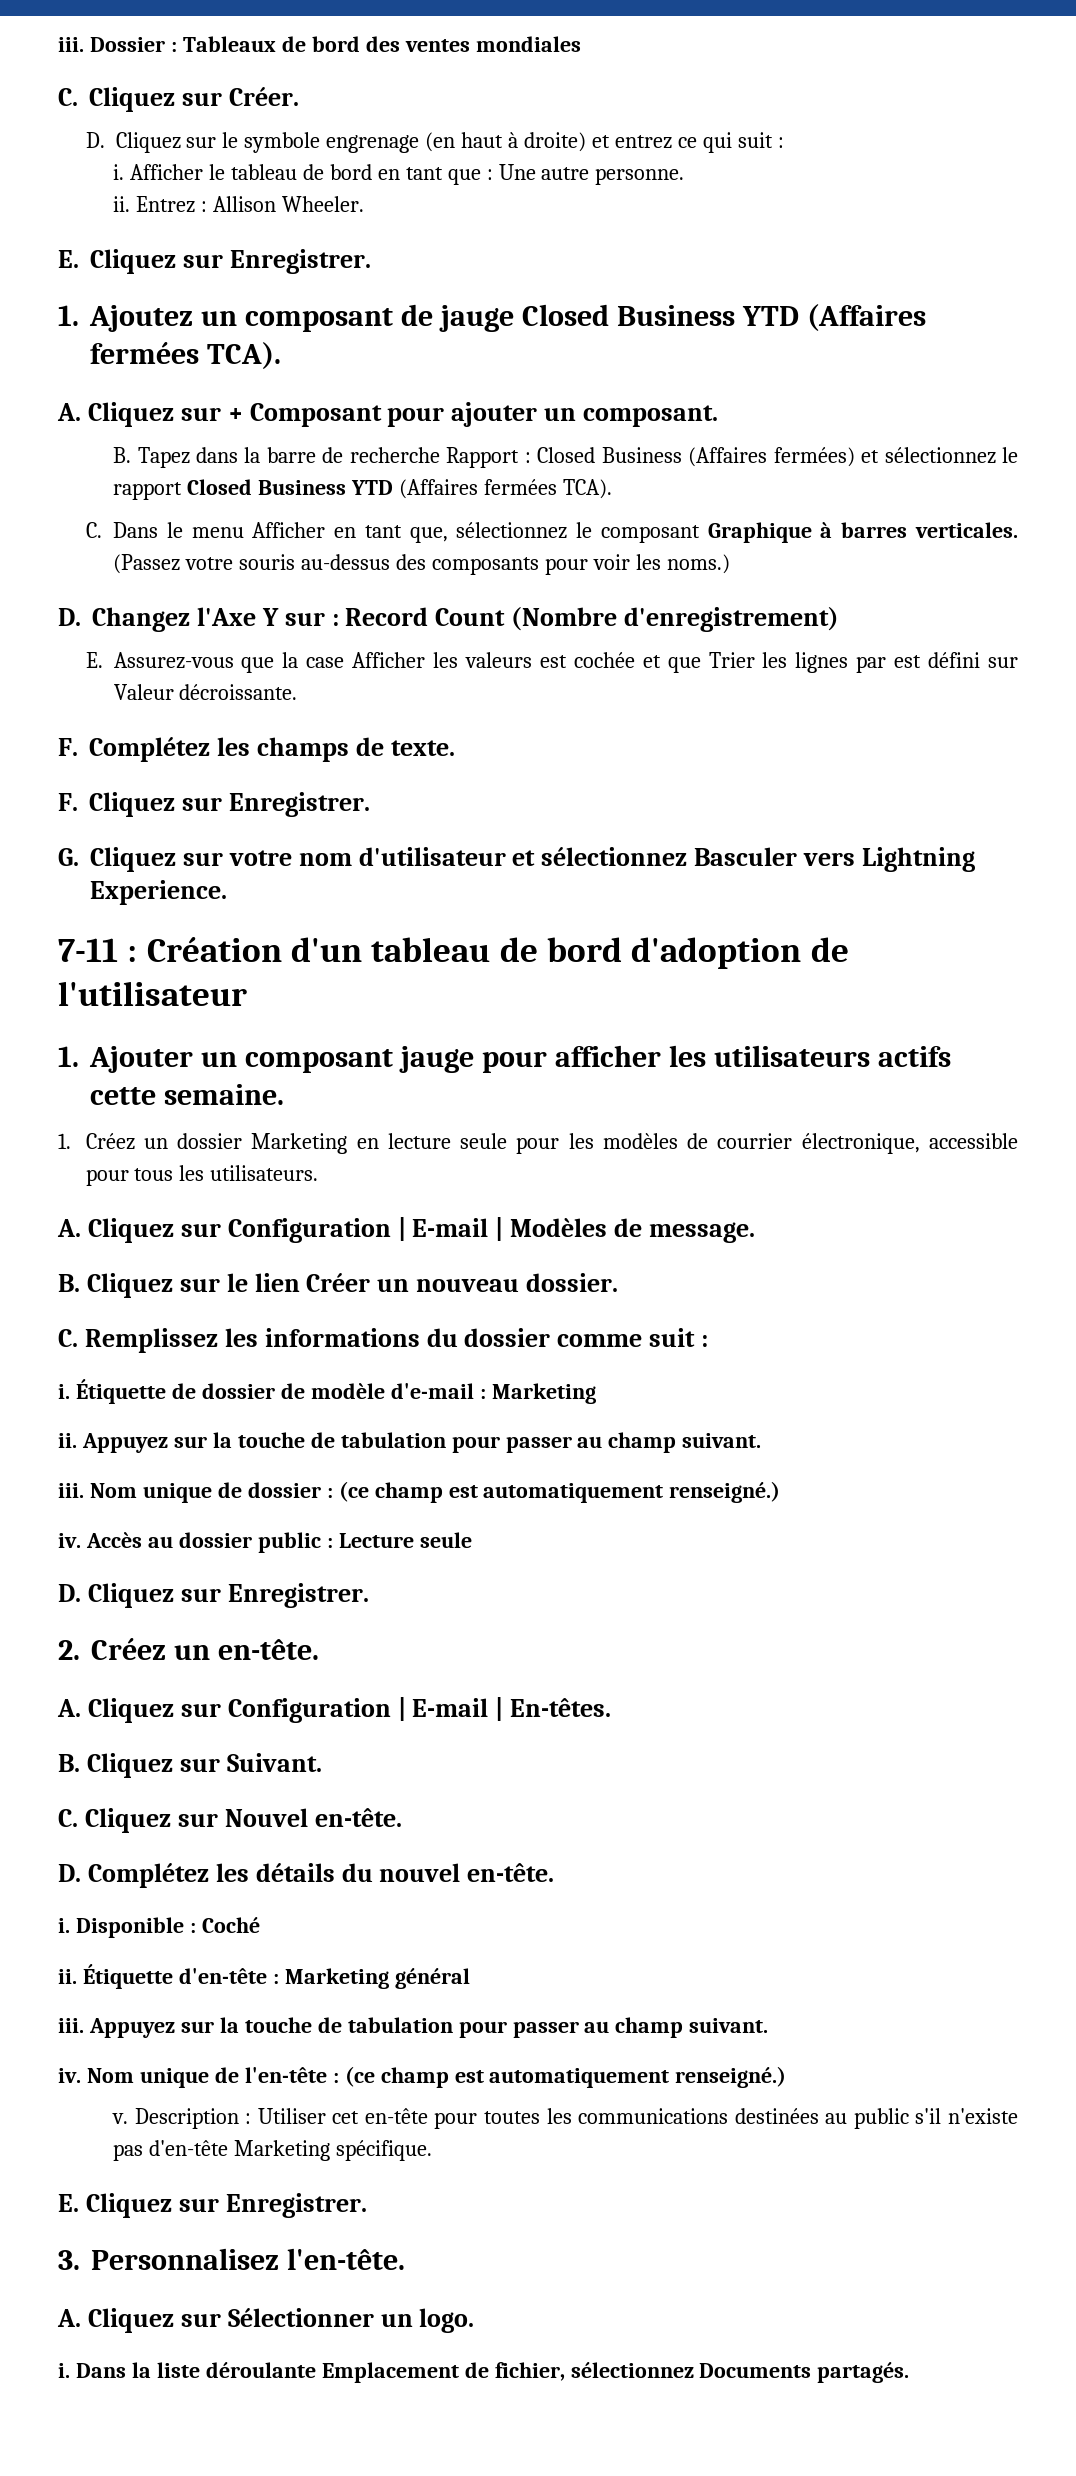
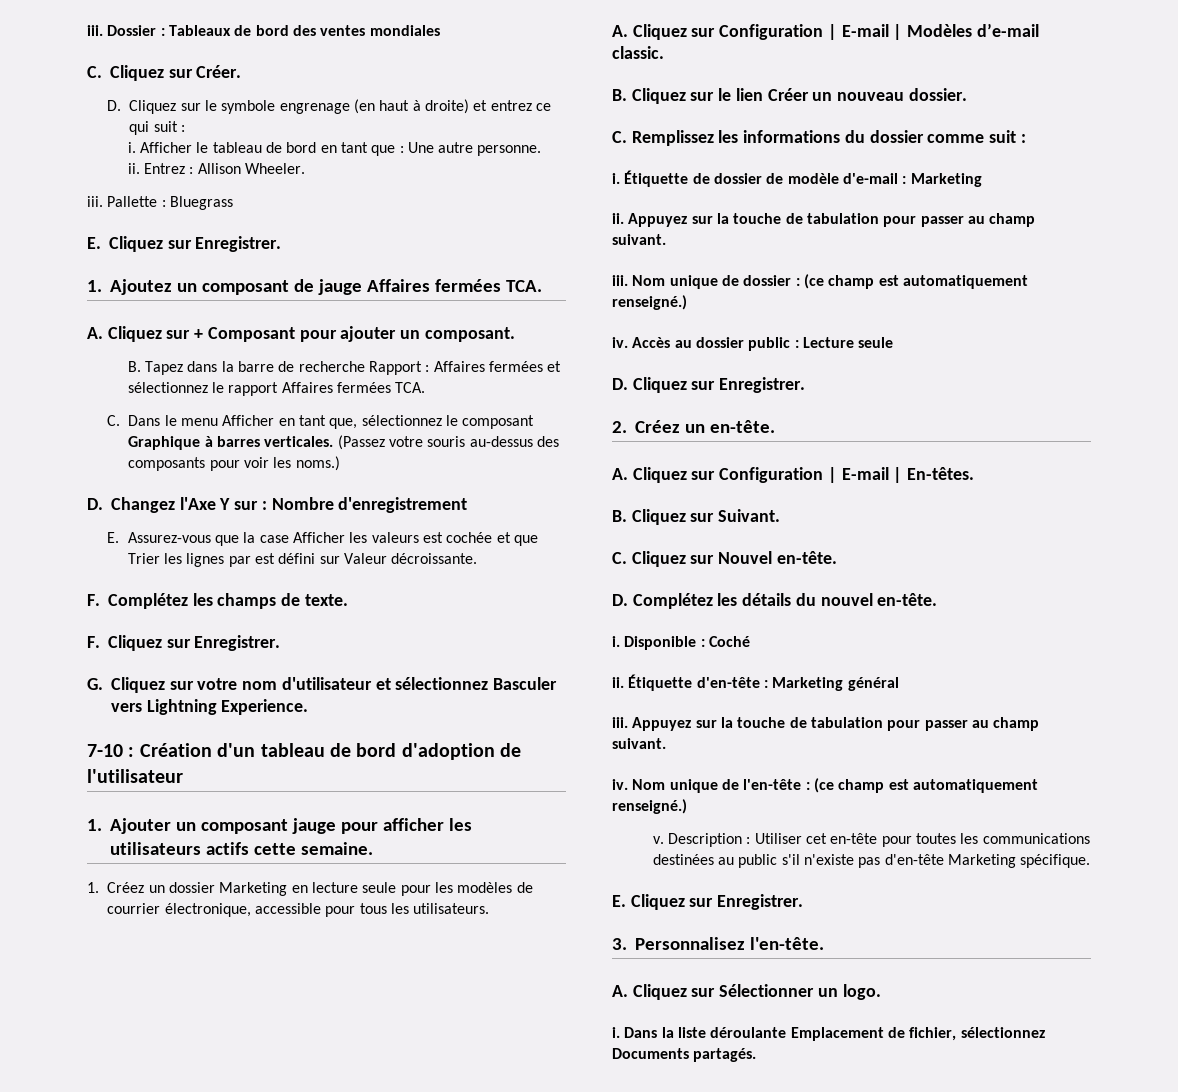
(364, 204) none -> [87,196,233,210] // iii. Pallette : Bluegrass
[521,304,926,331] [90,342,281,369] Closed Business YTD (Affaires fermées TCA). -> [366,279,542,292] Affaires fermées TCA.
[537,447,1018,467] [113,479,612,500] Closed Business (Affaires fermées) et sélectionnez le rapport Closed Business YTD (Affaires fermées TCA). -> [433,361,562,372] [127,382,426,396] Affaires fermées et sélectionnez le rapport Affaires fermées TCA.
[345,607,840,632] Record Count (Nombre d'enregistrement) -> [271,497,468,513] Nombre d'enregistrement
[58,938,118,962] 7-11 -> [87,744,123,757] 7-10
[614,1218,755,1243] de message. -> [976,23,1039,37] [612,46,664,59] d’e-mail classic.

